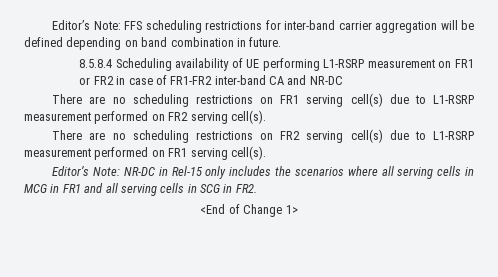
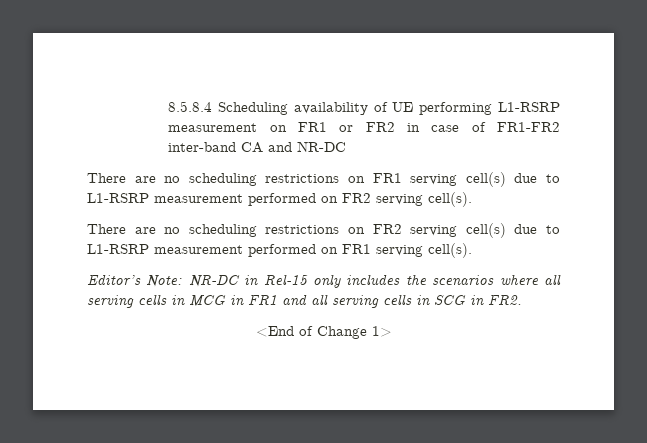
[52,20,475,33] [24,37,282,50] Editor’s Note: FFS scheduling restrictions for inter-band carrier aggregation will be defined depending on band combination in future. // -> (168, 106) none

